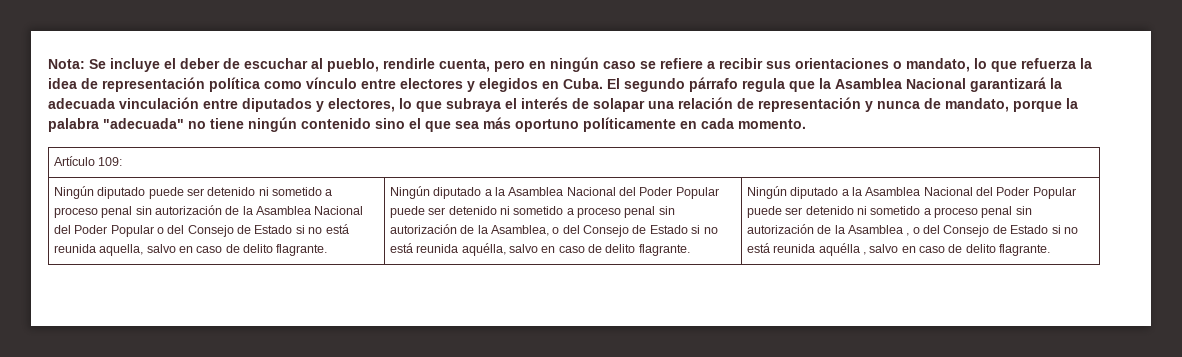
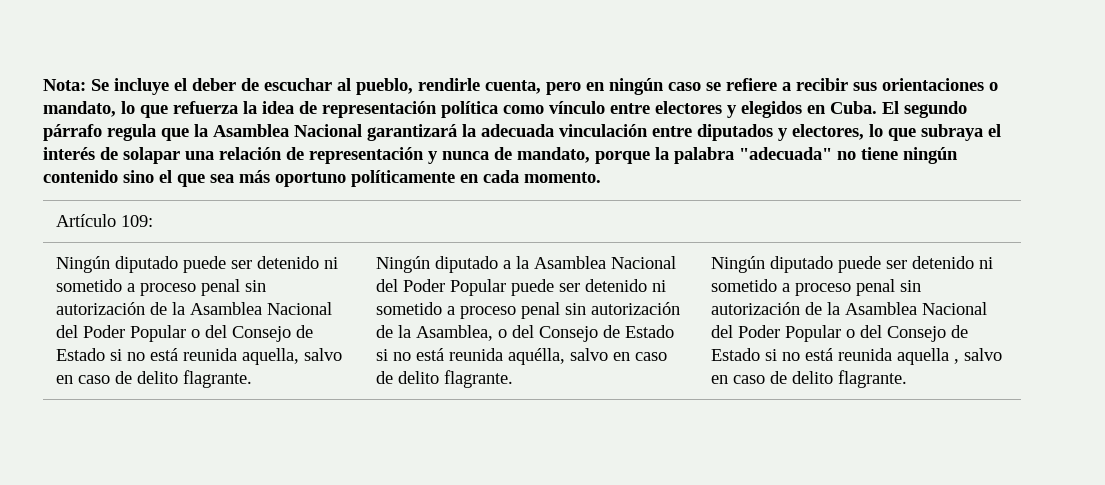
[841,187,1076,199] a la Asamblea Nacional del Poder Popular -> (834, 264) none
[906,225,1078,237] [746,243,860,256] , o del Consejo de Estado si no está reunida aquélla -> [922,302,988,315] [711,325,969,342] [711,348,950,365] Nacional del Poder Popular o del Consejo de Estado si no está reunida aquella

